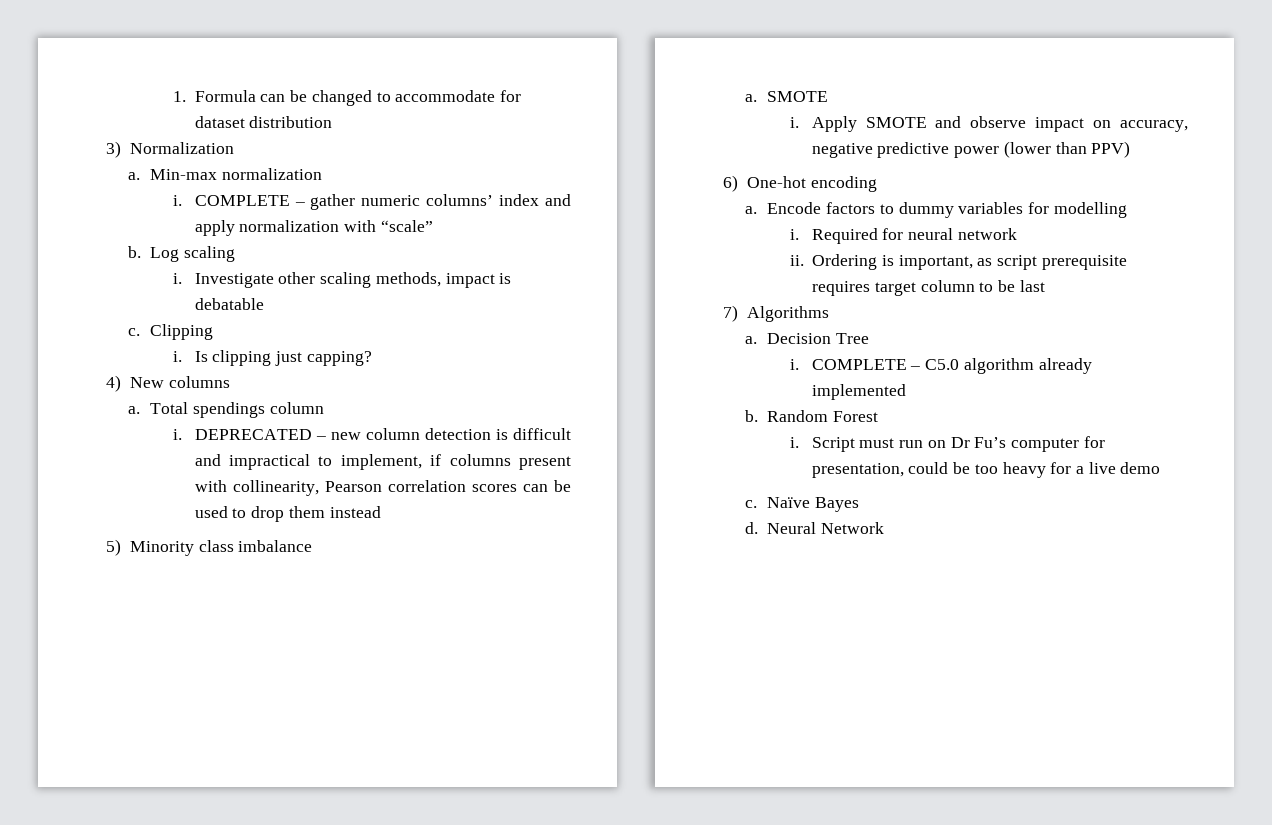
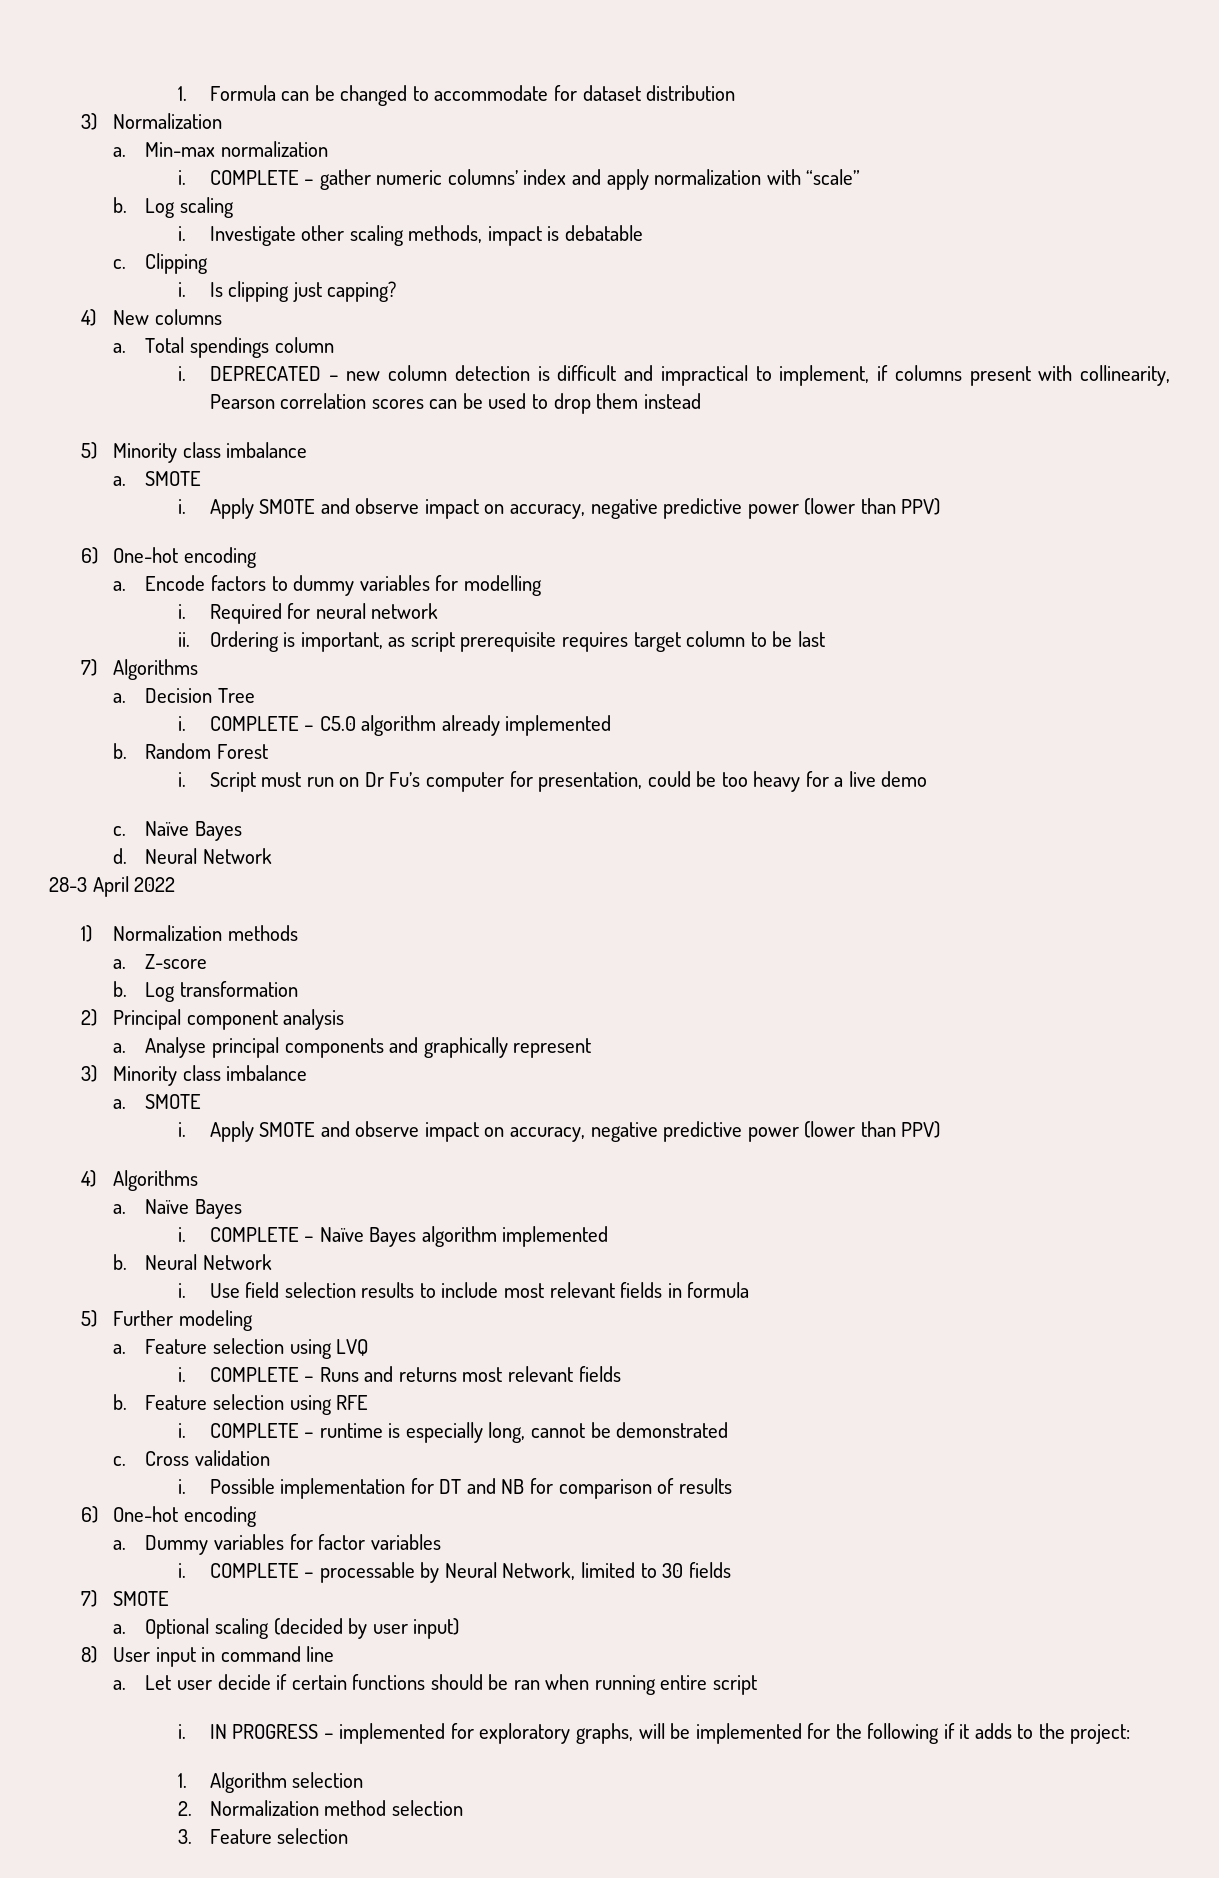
(885, 528) none -> [49,876,176,897] [81,925,298,942] [113,954,208,969] [113,981,299,1002] [81,1009,345,1030] [113,1037,592,1058] [81,1065,308,1086] [113,1094,202,1109] [177,1121,941,1142] [81,1170,199,1191] [113,1199,243,1219] [177,1226,609,1247] [113,1254,273,1270] [177,1282,750,1298] [81,1310,253,1331] [113,1338,369,1359] [177,1366,621,1382] [113,1394,369,1415] [177,1422,729,1443] [113,1450,271,1466] [177,1478,732,1499] [81,1506,257,1527] [113,1534,441,1555] [177,1562,731,1583] [81,1590,170,1607] [113,1618,460,1639] [81,1646,335,1667] [113,1674,757,1695] [177,1723,1131,1744] [177,1772,364,1793] [177,1800,463,1816] [177,1828,349,1844] // 28-3 April 2022 // 1) Normalization methods // a. Z-score // b. Log transformation // 2) Principal component analysis // a. Analyse principal components and graphically represent // 3) Minority class imbalance // a. SMOTE // i. Apply SMOTE and observe impact on accuracy, negative predictive power (lower than PPV) // 4) Algorithms // a. Naïve Bayes // i. COMPLETE – Naïve Bayes algorithm implemented // b. Neural Network // i. Use field selection results to include most relevant fields in formula // 5) Further modeling // a. Feature selection using LVQ // i. COMPLETE – Runs and returns most relevant fields // b. Feature selection using RFE // i. COMPLETE – runtime is especially long, cannot be demonstrated // c. Cross validation // i. Possible implementation for DT and NB for comparison of results // 6) One-hot encoding // a. Dummy variables for factor variables // i. COMPLETE – processable by Neural Network, limited to 30 fields // 7) SMOTE // a. Optional scaling (decided by user input) // 8) User input in command line // a. Let user decide if certain functions should be ran when running entire script // i. IN PROGRESS – implemented for exploratory graphs, will be implemented for the following if it adds to the project: // 1. Algorithm selection // 2. Normalization method selection // 3. Feature selection

